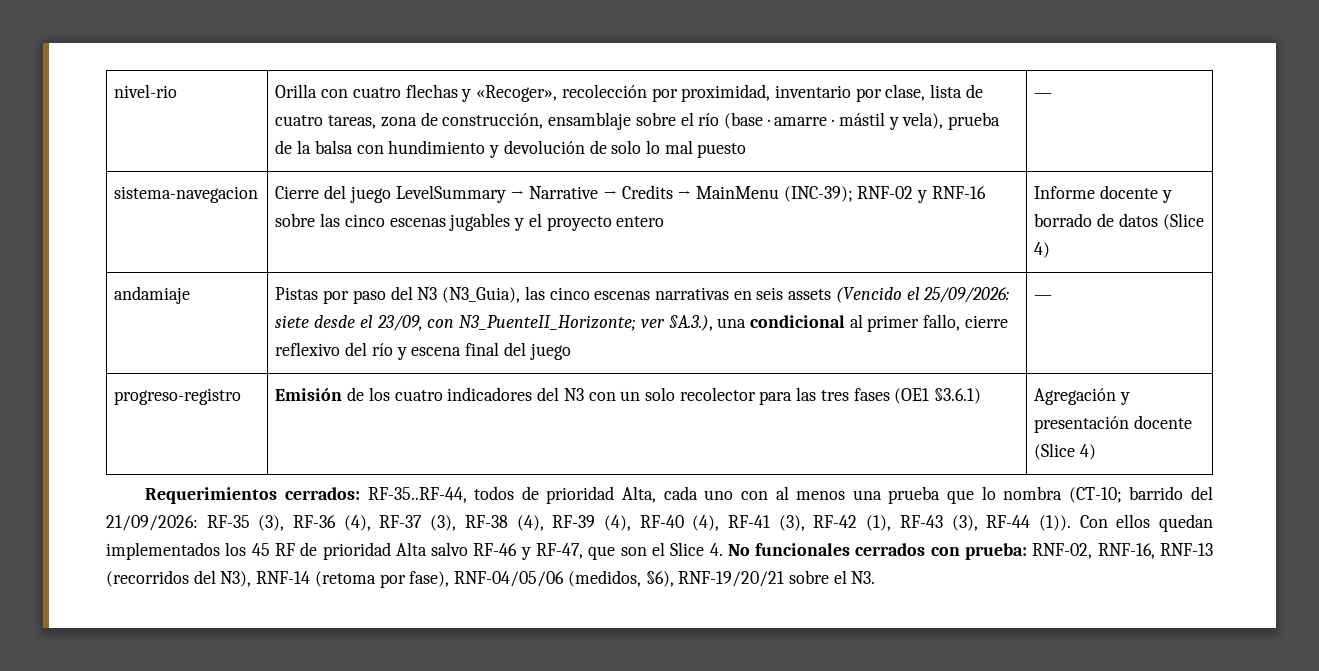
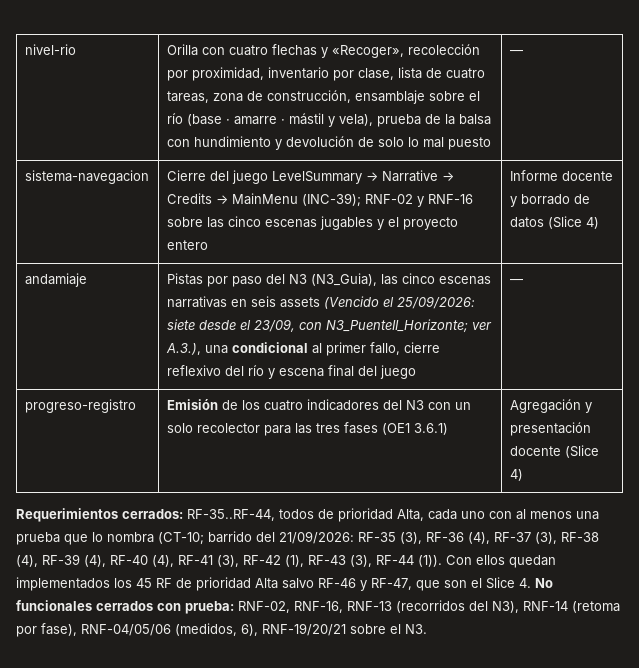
[668,315,713,331] §A.3.), -> [165,343,201,355] A.3.),
[934,388,982,404] §3.6.1) -> [413,423,448,435] 3.6.1)
[645,571,674,587] §6), -> [241,624,258,636] 6),

